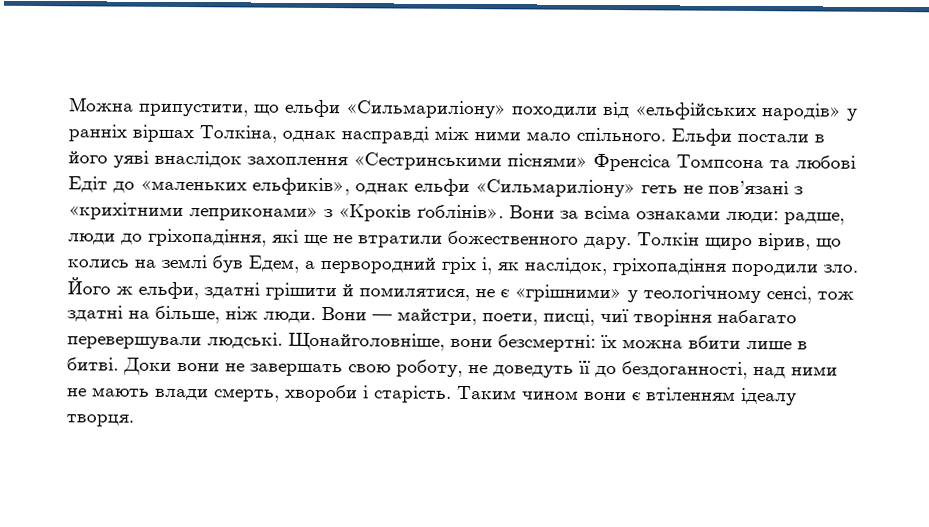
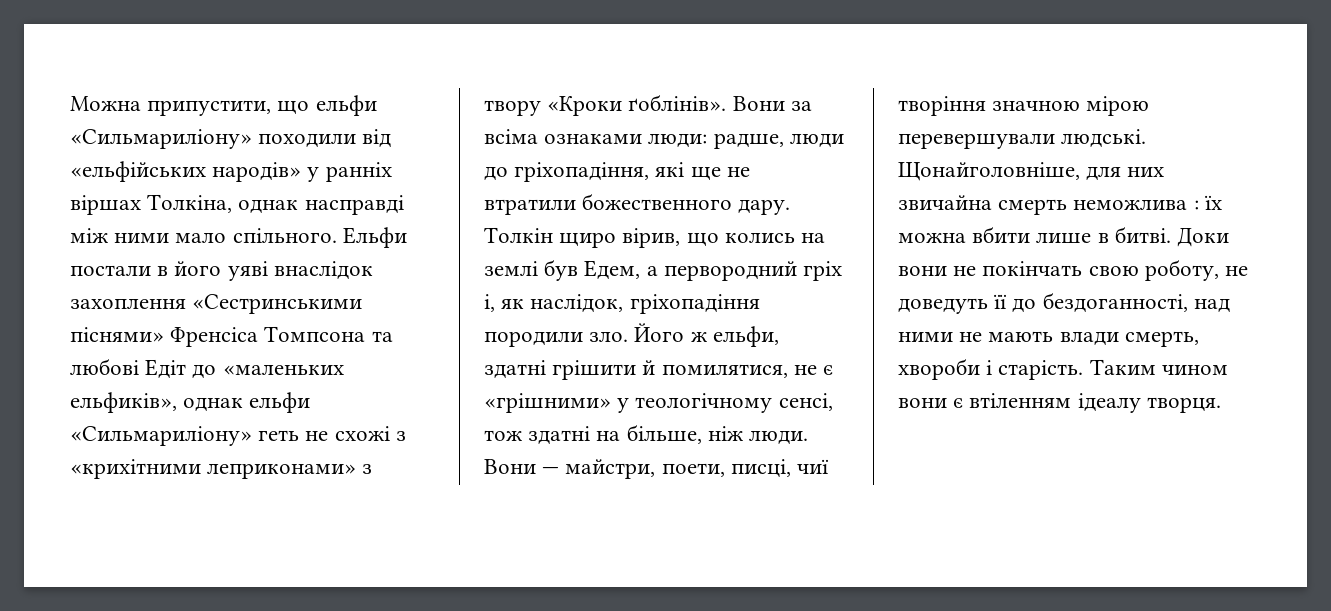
[708,180,789,195] пов’язані -> [334,426,390,441] схожі
[338,204,412,222] «Кроків -> [484,96,623,116] твору «Кроки
[717,309,797,324] набагато -> [992,96,1150,116] значною мірою
[450,334,596,352] вони безсмертні: -> [1086,166,1165,181] [898,195,1199,215] для них звичайна смерть неможлива :
[250,363,343,377] завершать -> [982,261,1083,276] покінчать

